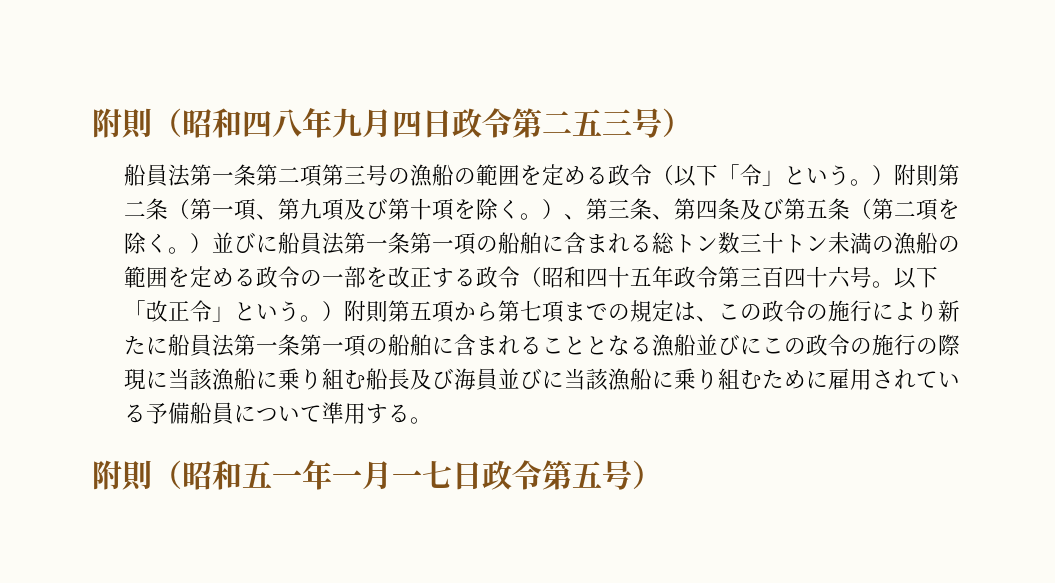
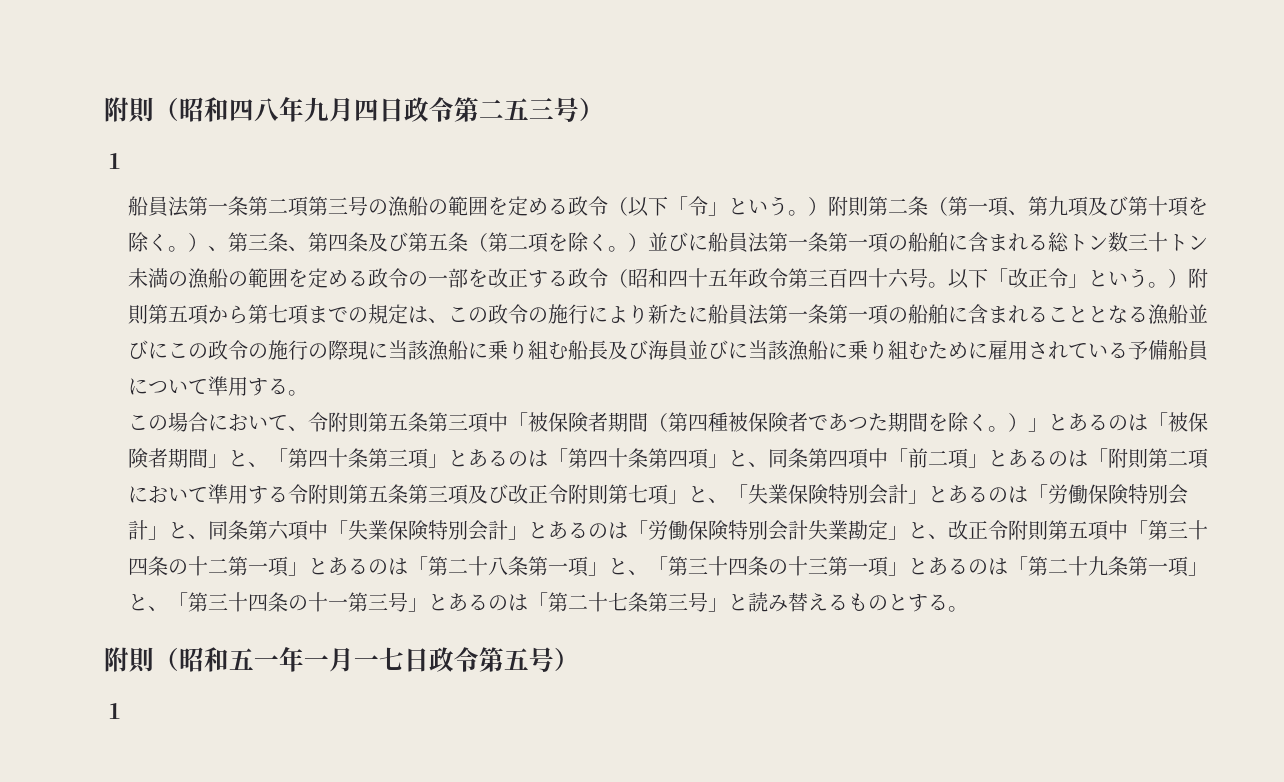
(692, 122) none -> [104,153,125,169] // １
(433, 420) none -> [128,412,1209,433] [128,448,1209,469] [128,484,1189,505] [128,520,1209,541] [128,556,1209,577] [128,592,969,612] // この場合において、令附則第五条第三項中「被保険者期間（第四種被保険者であつた期間を除く。）」とあるのは「被保険者期間」と、「第四十条第三項」とあるのは「第四十条第四項」と、同条第四項中「前二項」とあるのは「附則第二項において準用する令附則第五条第三項及び改正令附則第七項」と、「失業保険特別会計」とあるのは「労働保険特別会計」と、同条第六項中「失業保険特別会計」とあるのは「労働保険特別会計失業勘定」と、改正令附則第五項中「第三十四条の十二第一項」とあるのは「第二十八条第一項」と、「第三十四条の十三第一項」とあるのは「第二十九条第一項」と、「第三十四条の十一第三号」とあるのは「第二十七条第三号」と読み替えるものとする。
(662, 474) none -> [104,703,125,719] // １

